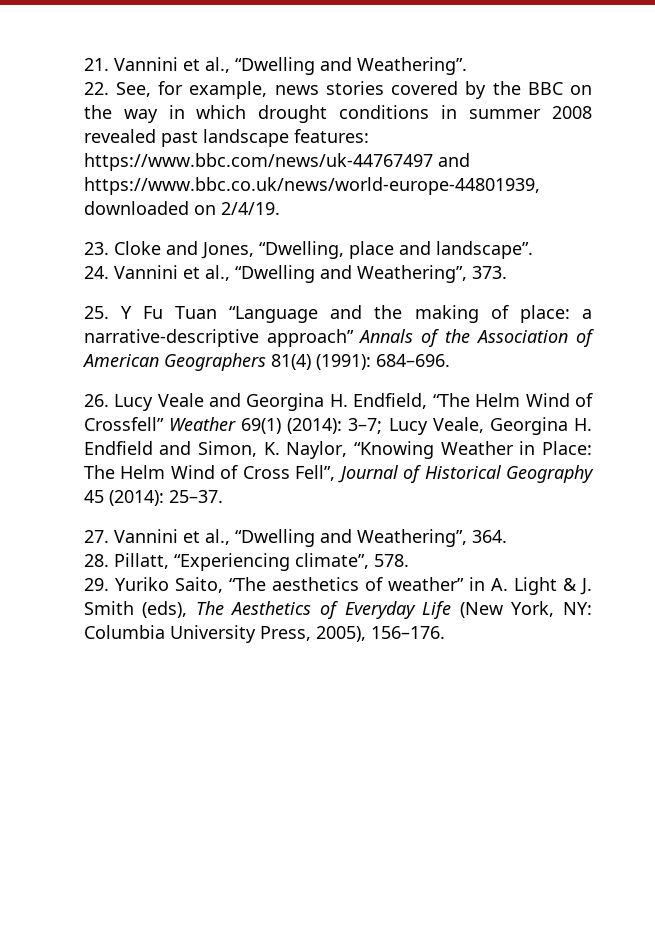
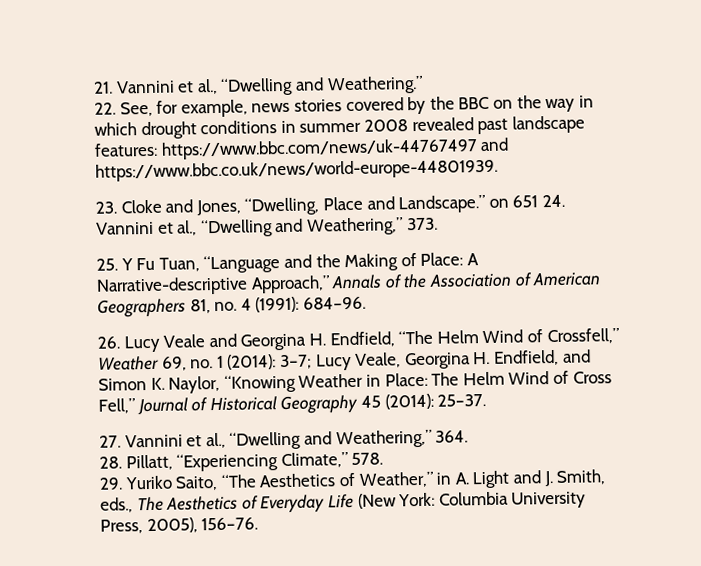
[356,57,467,75] Weathering”. -> [326,75,423,95] Weathering.”
[83,177,540,195] [83,201,280,215] https://www.bbc.co.uk/news/world-europe-44801939, downloaded on 2/4/19. -> [95,158,499,182] https://www.bbc.co.uk/news/world-europe-44801939.
[348,241,533,259] place and landscape”. // -> [322,194,539,214] Place and Landscape.” on 651
[356,265,467,283] Weathering”, -> [306,217,403,236] Weathering,”
[175,306,218,319] Tuan -> [158,257,200,272] Tuan,
[414,305,593,323] [83,329,354,347] making of place: a narrative-descriptive approach” -> [344,252,479,272] [96,275,330,296] Making of Place: A Narrative-descriptive Approach,”
[270,354,450,370] 81(4) (1991): 684–696. -> [189,296,366,314] 81, no. 4 (1991): 684–96.
[83,417,281,434] Crossfell” Weather 69(1) -> [546,328,619,345] [98,355,224,371] Crossfell,” Weather 69, no. 1
[83,441,257,457] Endfield and Simon, -> [493,349,591,366] [98,378,148,391] Endfield, and Simon
[295,465,336,481] Fell”, -> [98,398,136,414] Fell,”
[356,529,467,547] Weathering”, -> [335,429,432,449] Weathering,”
[294,553,369,569] climate”, -> [280,452,348,469] Climate,”
[271,577,592,595] [83,601,188,618] aesthetics of weather” in A. Light & J. Smith (eds), -> [259,469,607,489] [100,497,134,513] Aesthetics of Weather,” in A. Light and J. Smith, eds.,
[511,601,593,617] York, NY: -> [398,492,436,507] York:
[370,626,445,639] 156–176. -> [201,517,259,531] 156–76.

